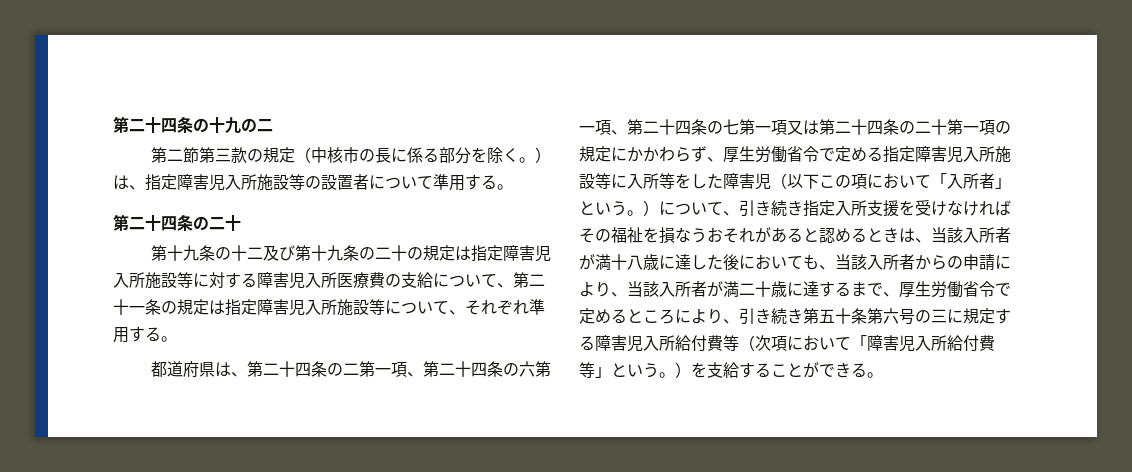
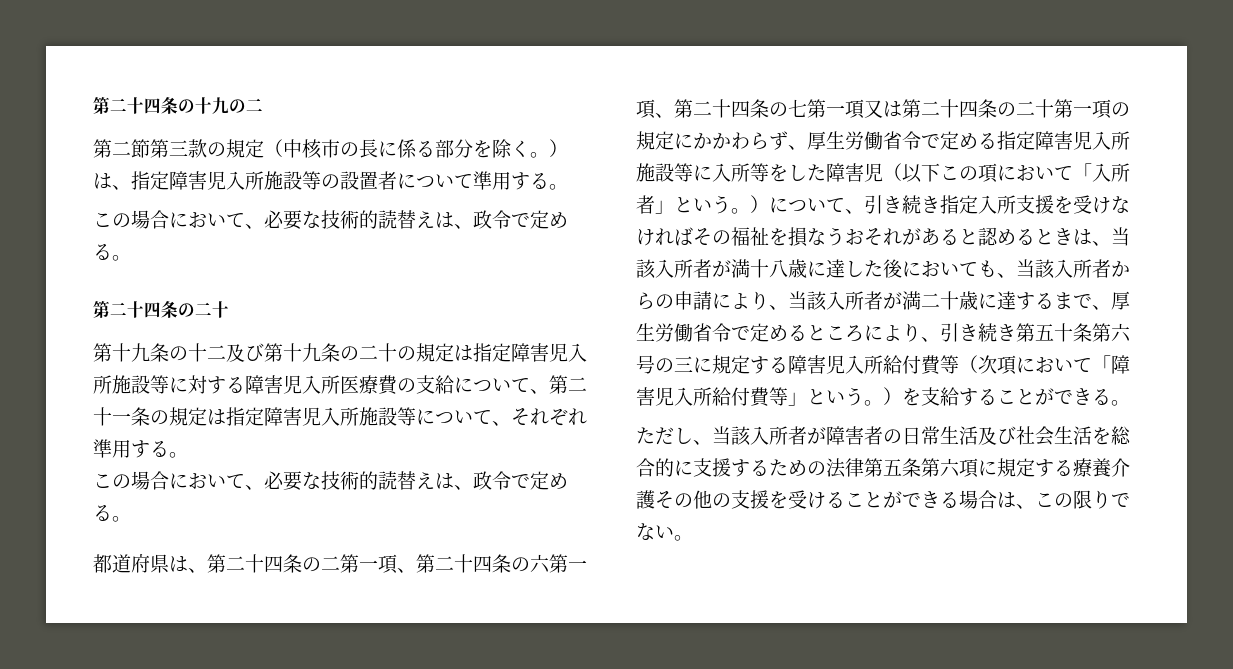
(513, 187) none -> [93,210,568,230] [93,244,131,261] // この場合において、必要な技術的読替えは、政令で定める。
(177, 339) none -> [93,471,568,491] [93,505,131,522] // この場合において、必要な技術的読替えは、政令で定める。
(883, 375) none -> [636,426,1131,446] [636,458,1130,478] [636,490,1130,509] [636,523,693,541] // ただし、当該入所者が障害者の日常生活及び社会生活を総合的に支援するための法律第五条第六項に規定する療養介護その他の支援を受けることができる場合は、この限りでない。

